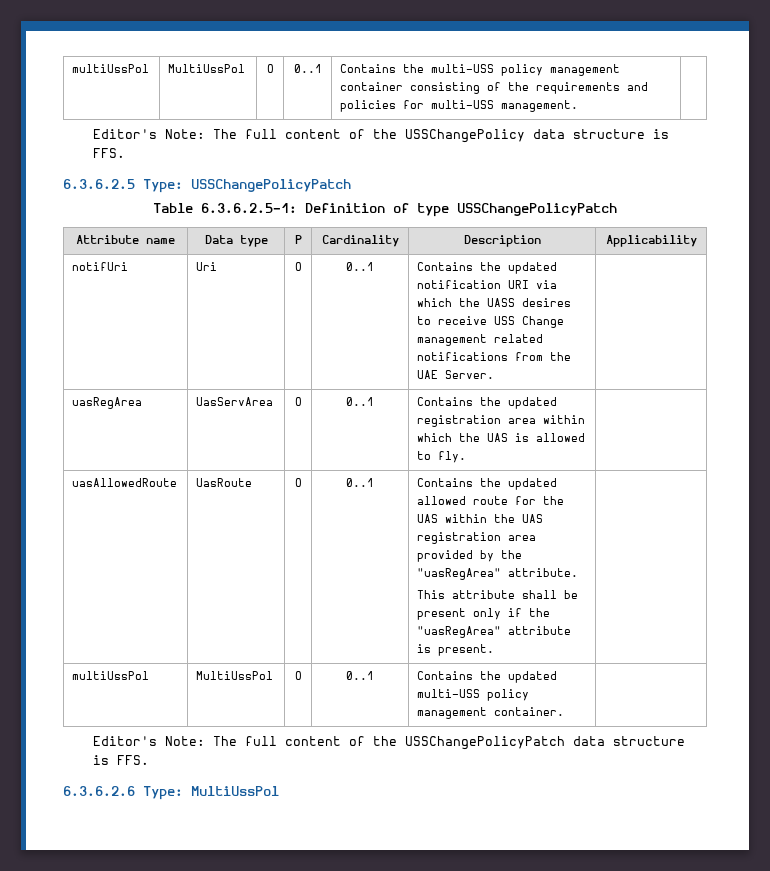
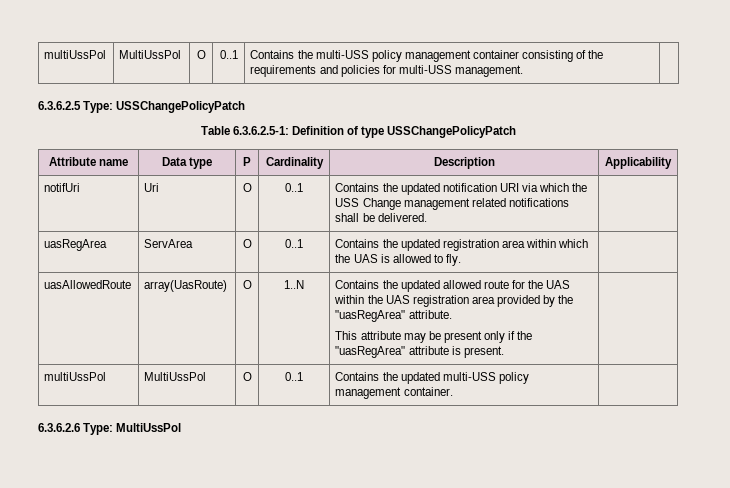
[93,129,670,143] [93,148,126,158] // Editor's Note: The full content of the USSChangePolicy data structure is FFS. -> (523, 71) none
[487,298,572,307] [417,316,488,325] UASS desires to receive -> (588, 187) none
[515,352,572,361] [417,370,495,379] from the UAE Server. -> [335,213,427,222] shall be delivered.
[196,397,274,406] UasServArea -> [144,239,194,248] ServArea
[196,478,253,487] [294,478,302,487] [346,478,375,487] UasRoute | O | 0..1 -> [144,280,228,292] [242,280,252,289] [284,280,304,289] array(UasRoute) | O | 1..N
[522,590,558,599] shall -> [403,333,426,343] may
[93,736,686,750] [93,755,150,765] // Editor's Note: The full content of the USSChangePolicyPatch data structure is FFS. -> (453, 391) none

